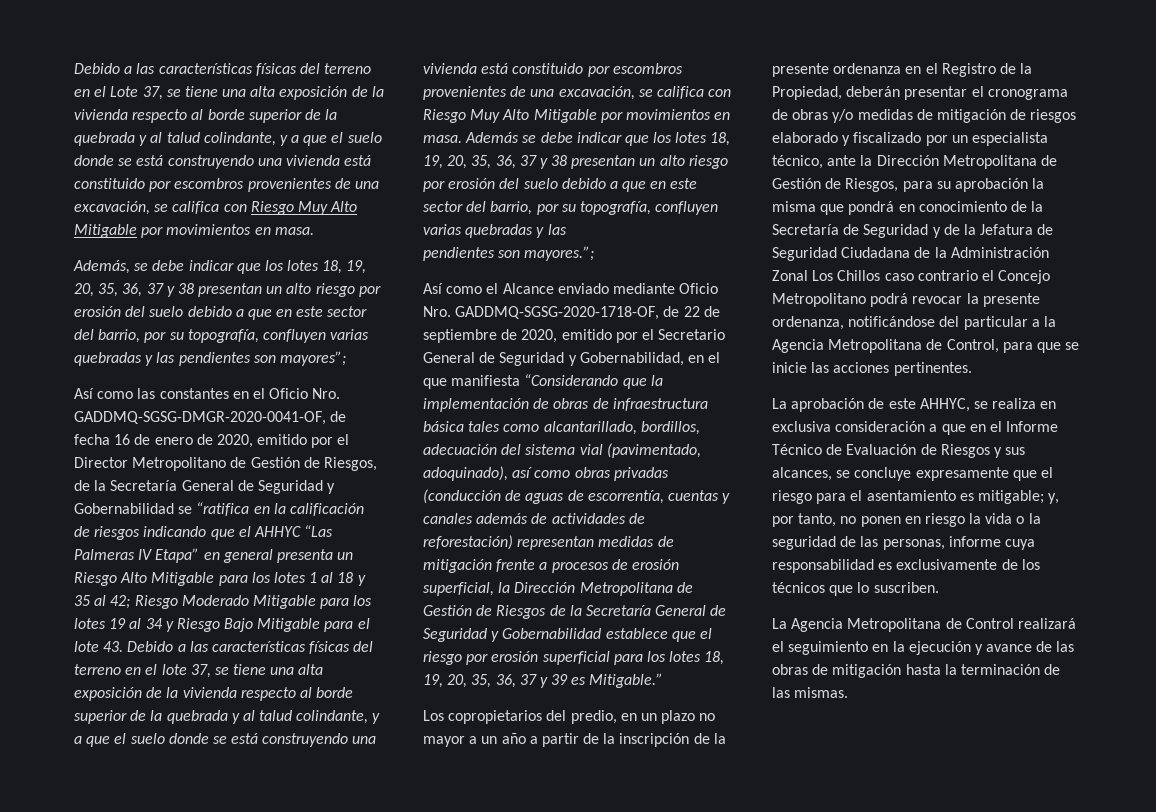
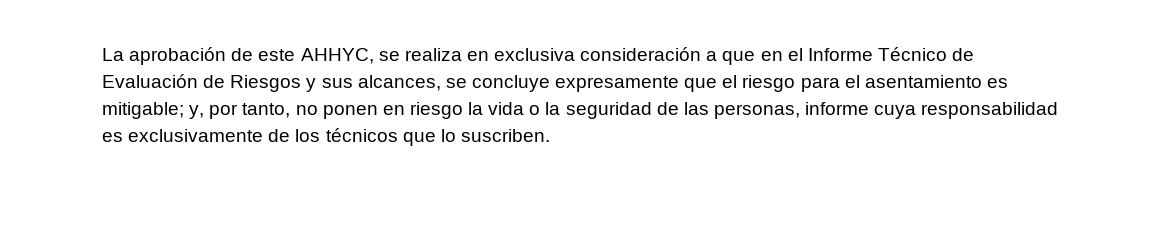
[74,63,372,76] [74,86,384,100] [74,109,338,123] [74,132,382,146] [74,155,372,169] [74,178,379,192] [74,201,358,215] [74,224,314,238] [73,260,367,274] [74,283,381,297] [74,306,368,320] [74,329,370,343] [74,351,346,366] [74,388,341,399] [74,411,347,425] [74,434,350,448] [74,457,377,471] [74,480,336,494] [74,502,364,516] [74,525,334,540] [74,548,354,563] [74,572,366,586] [74,595,373,609] [74,618,370,632] [74,641,374,654] [74,664,324,678] [74,687,354,701] [74,710,381,724] [74,733,377,747] [423,63,683,77] [423,86,732,100] [423,109,731,123] [423,132,731,146] [423,155,728,169] [423,178,698,192] [423,201,719,215] [423,224,567,238] [423,246,595,261] [423,283,719,294] [423,306,720,320] [423,329,726,343] [423,352,721,366] [423,374,663,389] [423,398,708,412] [423,421,700,435] [423,443,701,458] [423,466,669,481] [423,489,731,504] [423,513,645,524] [423,535,674,550] [423,559,679,573] [423,582,693,596] [423,605,727,619] [423,628,712,642] [423,651,725,665] [423,673,664,688] [423,710,716,724] [423,733,726,747] [772,63,1033,77] [772,86,1068,100] [772,109,1077,123] [772,132,1048,146] [772,155,1057,169] [772,178,1045,192] [772,201,1044,215] [772,224,1054,238] [772,247,1049,261] [772,270,1051,284] [772,293,1040,307] [772,316,1056,330] [772,339,1080,353] [772,362,972,376] Debido a las características físicas del terreno en el Lote 37, se tiene una alta exposición de la vivienda respecto al borde superior de la quebrada y al talud colindante, y a que el suelo donde se está construyendo una vivienda está constituido por escombros provenientes de una excavación, se califica con Riesgo Muy Alto Mitigable por movimientos en masa. // Además, se debe indicar que los lotes 18, 19, 20, 35, 36, 37 y 38 presentan un alto riesgo por erosión del suelo debido a que en este sector del barrio, por su topografía, confluyen varias quebradas y las pendientes son mayores”; // Así como las constantes en el Oficio Nro. GADDMQ-SGSG-DMGR-2020-0041-OF, de fecha 16 de enero de 2020, emitido por el Director Metropolitano de Gestión de Riesgos, de la Secretaría General de Seguridad y Gobernabilidad se “ratifica en la calificación de riesgos indicando que el AHHYC “Las Palmeras IV Etapa” en general presenta un Riesgo Alto Mitigable para los lotes 1 al 18 y 35 al 42; Riesgo Moderado Mitigable para los lotes 19 al 34 y Riesgo Bajo Mitigable para el lote 43. Debido a las características físicas del terreno en el lote 37, se tiene una alta exposición de la vivienda respecto al borde superior de la quebrada y al talud colindante, y a que el suelo donde se está construyendo una vivienda está constituido por escombros provenientes de una excavación, se califica con Riesgo Muy Alto Mitigable por movimientos en masa. Además se debe indicar que los lotes 18, 19, 20, 35, 36, 37 y 38 presentan un alto riesgo por erosión del suelo debido a que en este sector del barrio, por su topografía, confluyen varias quebradas y las // pendientes son mayores.”; // Así como el Alcance enviado mediante Oficio Nro. GADDMQ-SGSG-2020-1718-OF, de 22 de septiembre de 2020, emitido por el Secretario General de Seguridad y Gobernabilidad, en el que manifiesta “Considerando que la implementación de obras de infraestructura básica tales como alcantarillado, bordillos, adecuación del sistema vial (pavimentado, adoquinado), así como obras privadas (conducción de aguas de escorrentía, cuentas y canales además de actividades de reforestación) representan medidas de mitigación frente a procesos de erosión superficial, la Dirección Metropolitana de Gestión de Riesgos de la Secretaría General de Seguridad y Gobernabilidad establece que el riesgo por erosión superficial para los lotes 18, 19, 20, 35, 36, 37 y 39 es Mitigable.” // Los copropietarios del predio, en un plazo no mayor a un año a partir de la inscripción de la presente ordenanza en el Registro de la Propiedad, deberán presentar el cronograma de obras y/o medidas de mitigación de riesgos elaborado y fiscalizado por un especialista técnico, ante la Dirección Metropolitana de Gestión de Riesgos, para su aprobación la misma que pondrá en conocimiento de la Secretaría de Seguridad y de la Jefatura de Seguridad Ciudadana de la Administración Zonal Los Chillos caso contrario el Concejo Metropolitano podrá revocar la presente ordenanza, notificándose del particular a la Agencia Metropolitana de Control, para que se inicie las acciones pertinentes. // -> (102, 54) none
[772,618,1076,632] [772,641,1075,655] [772,664,1061,678] [772,687,849,698] // La Agencia Metropolitana de Control realizará el seguimiento en la ejecución y avance de las obras de mitigación hasta la terminación de las mismas. -> (550, 135) none

